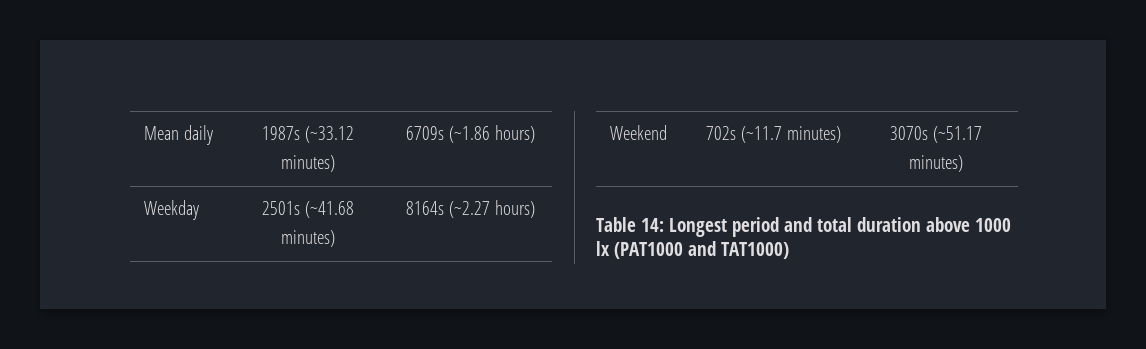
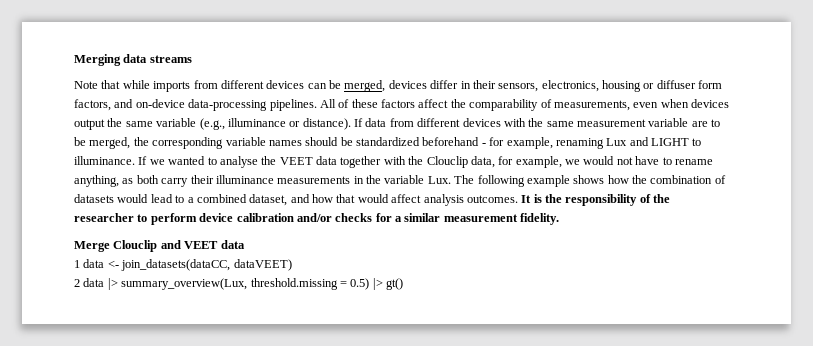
[143,125,213,145] [261,126,354,143] [280,155,335,172] [405,125,535,143] [143,200,199,220] [261,201,354,218] [280,230,335,247] [405,200,535,218] [609,125,667,140] [706,126,841,143] [890,126,982,143] [909,155,963,172] [596,217,1011,237] [596,241,789,259] Mean daily | 1987s (~33.12 minutes) | 6709s (~1.86 hours) // Weekday | 2501s (~41.68 minutes) | 8164s (~2.27 hours) // Weekend | 702s (~11.7 minutes) | 3070s (~51.17 minutes) // Table 14: Longest period and total duration above 1000 lx (PAT1000 and TAT1000) -> [74,54,192,66] [74,80,723,92] [74,99,729,111] [74,118,721,130] [74,137,702,149] [74,156,713,168] [74,175,726,187] [74,194,671,206] [74,213,560,225] [74,240,245,252] [74,259,292,271] [74,278,403,290] Merging data streams // Note that while imports from different devices can be merged, devices differ in their sensors, electronics, housing or diffuser form factors, and on-device data-processing pipelines. All of these factors affect the comparability of measurements, even when devices output the same variable (e.g., illuminance or distance). If data from different devices with the same measurement variable are to be merged, the corresponding variable names should be standardized beforehand - for example, renaming Lux and LIGHT to illuminance. If we wanted to analyse the VEET data together with the Clouclip data, for example, we would not have to rename anything, as both carry their illuminance measurements in the variable Lux. The following example shows how the combination of datasets would lead to a combined dataset, and how that would affect analysis outcomes. It is the responsibility of the researcher to perform device calibration and/or checks for a similar measurement fidelity. // Merge Clouclip and VEET data // 1 data <- join_datasets(dataCC, dataVEET) // 2 data |> summary_overview(Lux, threshold.missing = 0.5) |> gt()

